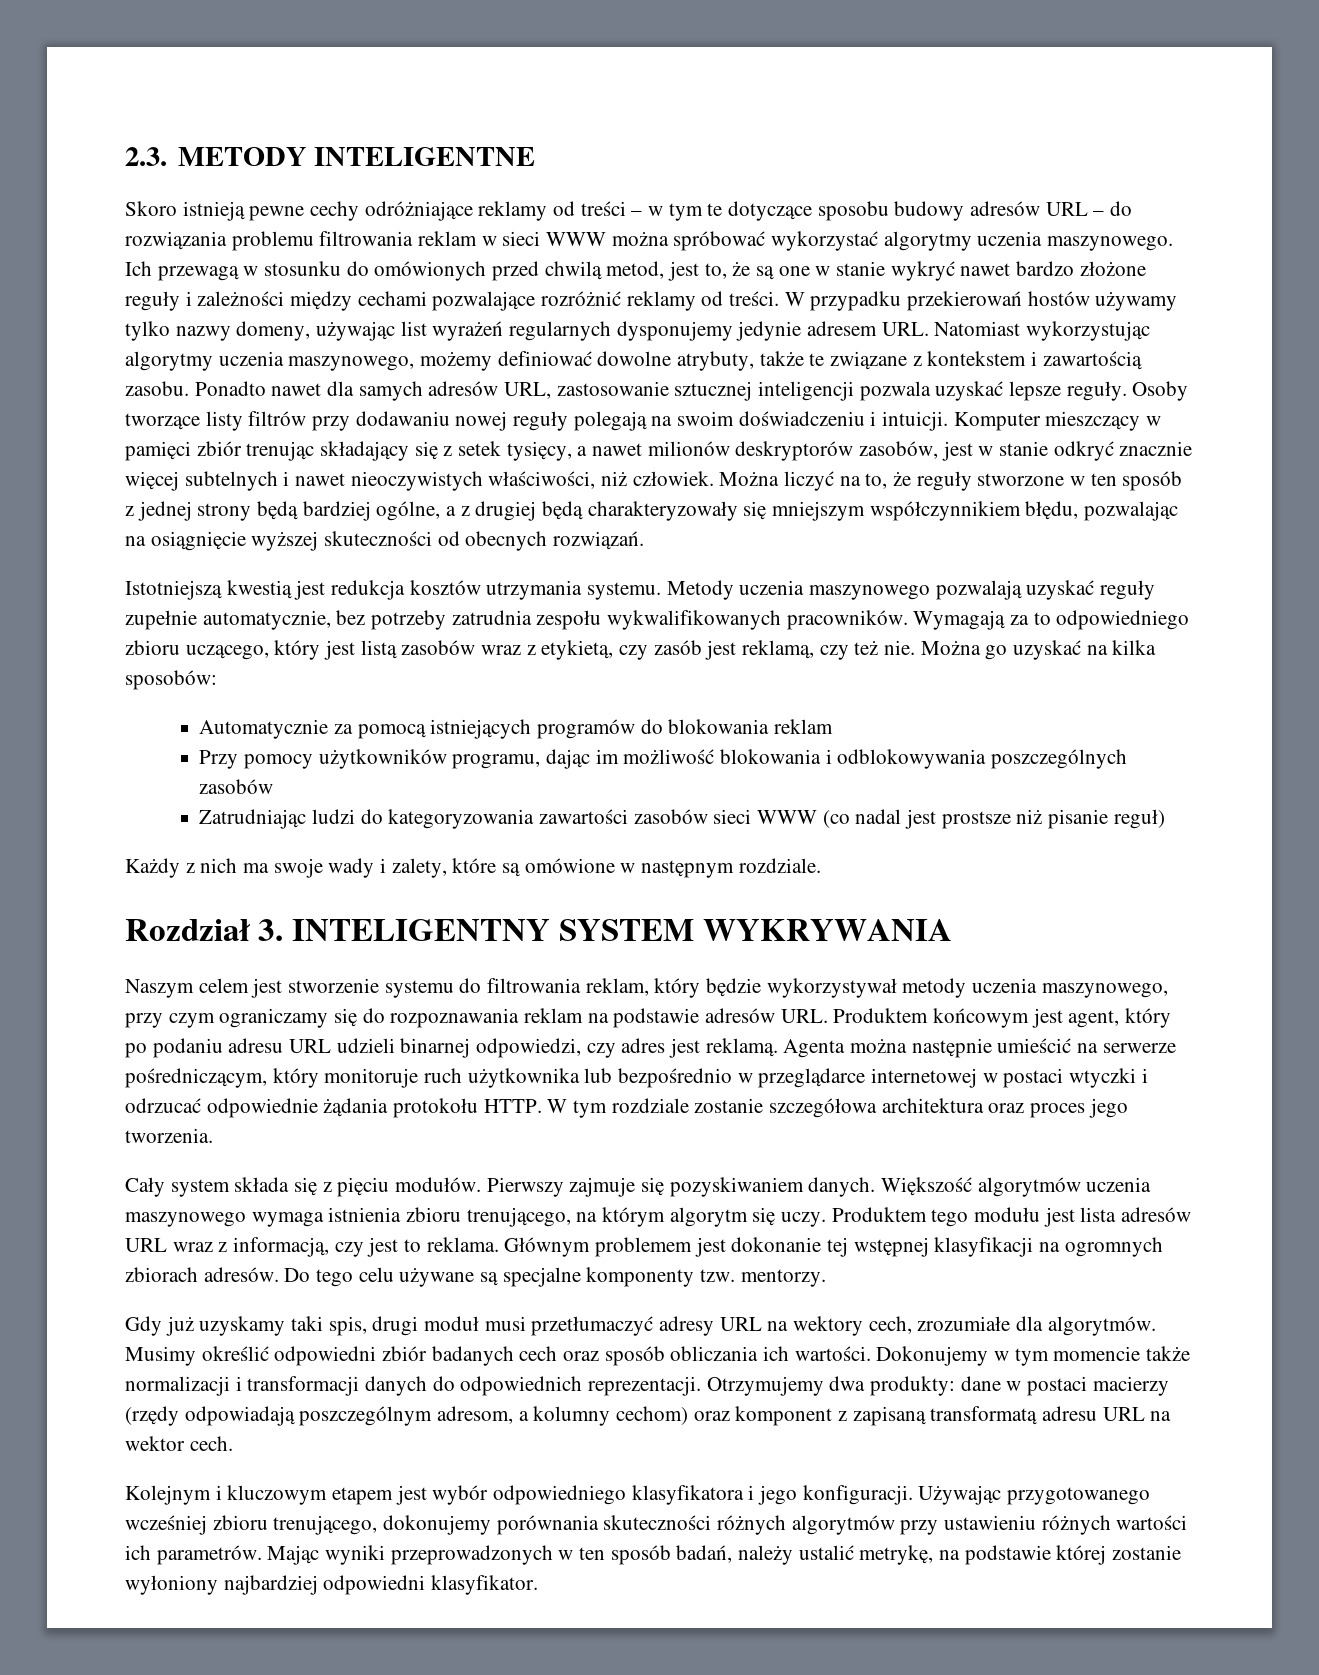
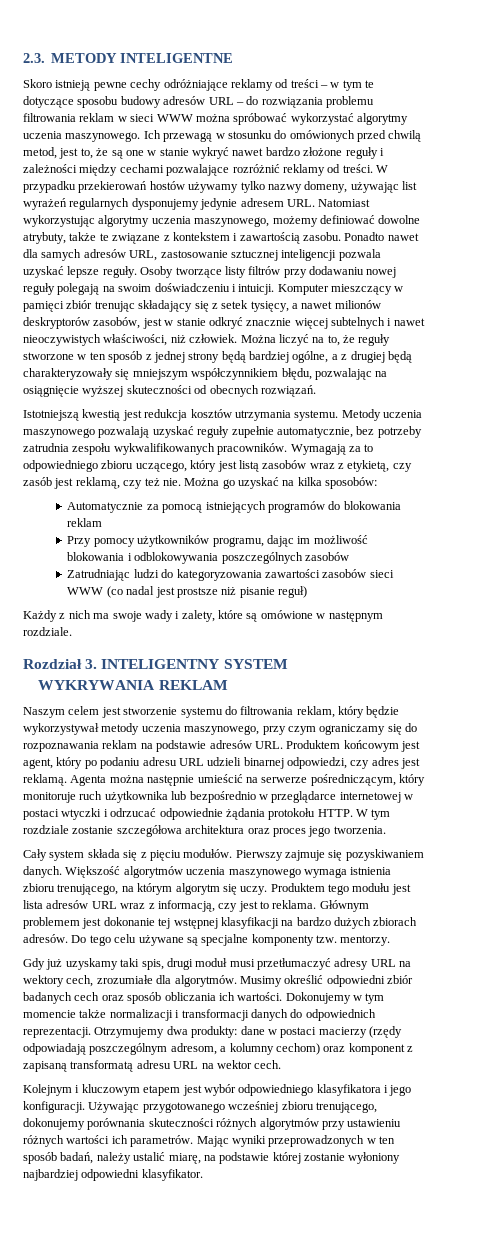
(694, 930) none -> (288, 664) //
(952, 930) none -> [158,680,228,690] REKLAM
[1064,1237,1163,1257] ogromnych -> [296,917,371,929] bardzo dużych
[859,1545,934,1565] metrykę, -> [168,1153,201,1164] miarę,

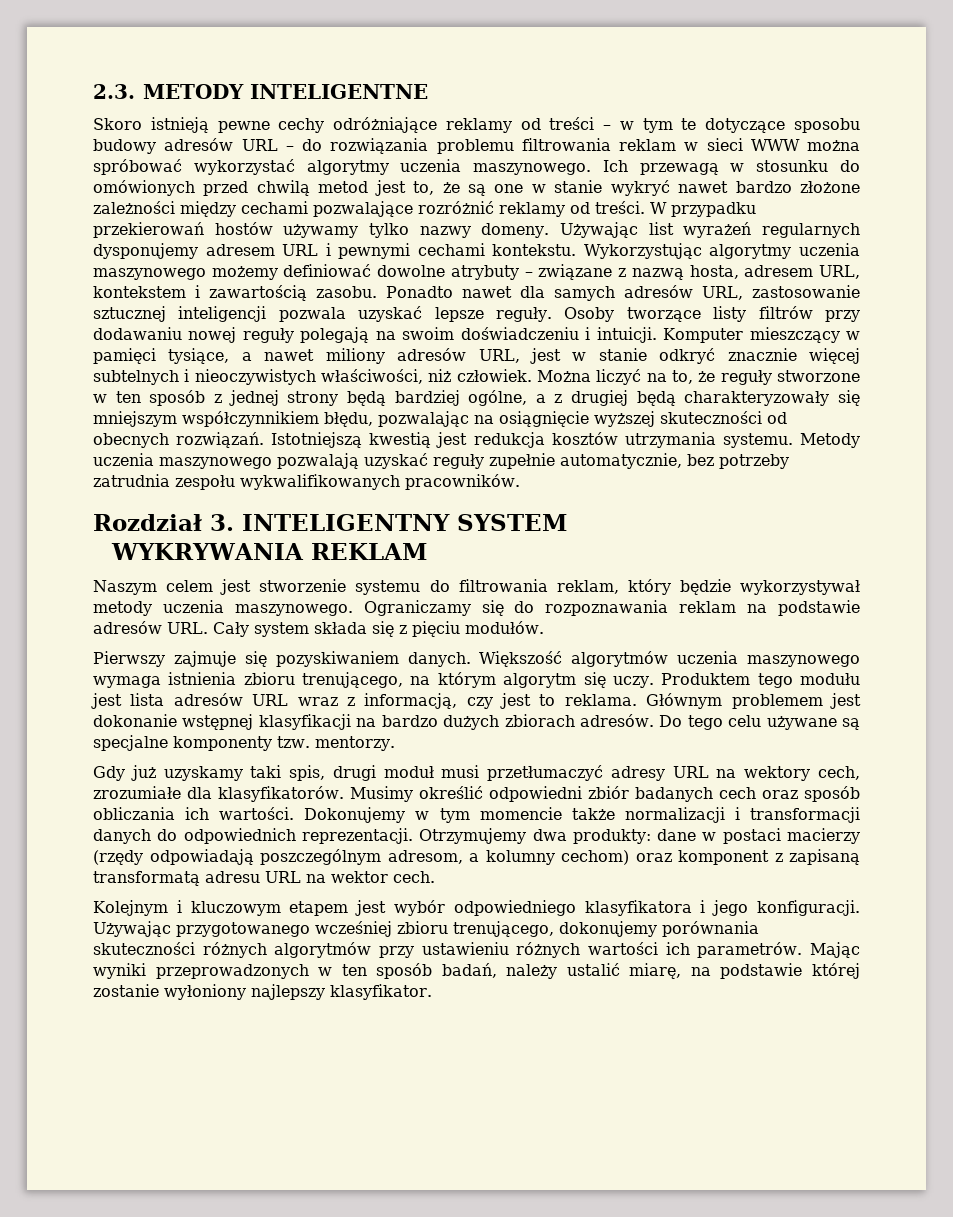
[23,147,57,159] metod, -> [318,181,369,193] metod
[345,147,384,159] reguły i -> (861, 187) none
[304,181,399,193] domeny, używając -> [481,222,638,238] domeny. Używając
[200,198,371,210] [23,215,270,227] jedynie adresem URL. Natomiast wykorzystując algorytmy uczenia maszynowego, -> [205,243,860,259] [93,268,206,280] adresem URL i pewnymi cechami kontekstu. Wykorzystując algorytmy uczenia maszynowego
[23,232,170,244] atrybuty, także te związane z -> [450,264,861,280] atrybuty – związane z nazwą hosta, adresem URL,
[66,300,381,312] [23,317,141,329] zbiór trenując składający się z setek tysięcy, a nawet milionów deskryptorów zasobów, -> [168,348,520,364] tysiące, a nawet miliony adresów URL,
[393,318,425,326] nawet -> (190, 375) none
(316, 391) // -> (265, 440) none
[290,444,374,455] [23,460,412,472] [23,477,378,489] [67,501,401,513] [67,518,103,527] [67,535,368,547] [67,552,349,564] [67,569,394,581] [67,586,308,598] [23,610,383,622] [23,627,72,636] Wymagają za to odpowiedniego zbioru uczącego, który jest listą zasobów wraz z etykietą, czy zasób jest reklamą, czy też nie. Można go uzyskać na kilka sposobów: // Automatycznie za pomocą istniejących programów do blokowania reklam // Przy pomocy użytkowników programu, dając im możliwość blokowania i odblokowywania poszczególnych zasobów // Zatrudniając ludzi do kategoryzowania zawartości zasobów sieci WWW (co nadal jest prostsze niż pisanie reguł) // Każdy z nich ma swoje wady i zalety, które są omówione w następnym rozdziale. -> (520, 482) none
[184,724,386,735] maszynowego, przy czym ograniczamy -> [234,600,471,616] maszynowego. Ograniczamy
[286,740,420,752] [23,757,421,769] [23,774,425,786] [23,791,413,803] [23,808,391,820] [23,825,386,837] Produktem końcowym jest agent, który po podaniu adresu URL udzieli binarnej odpowiedzi, czy adres jest reklamą. Agenta można następnie umieścić na serwerze pośredniczącym, który monitoruje ruch użytkownika lub bezpośrednio w przeglądarce internetowej w postaci wtyczki i odrzucać odpowiednie żądania protokołu HTTP. W tym rozdziale zostanie szczegółowa architektura oraz proces jego tworzenia. // -> (208, 628) none
(233, 853) none -> (544, 627) //
[158,918,171,929] tej -> (177, 720) none
[174,975,237,987] algorytmów. -> [218,786,345,802] klasyfikatorów.
[23,1169,140,1181] najbardziej odpowiedni -> [251,984,325,1000] najlepszy

